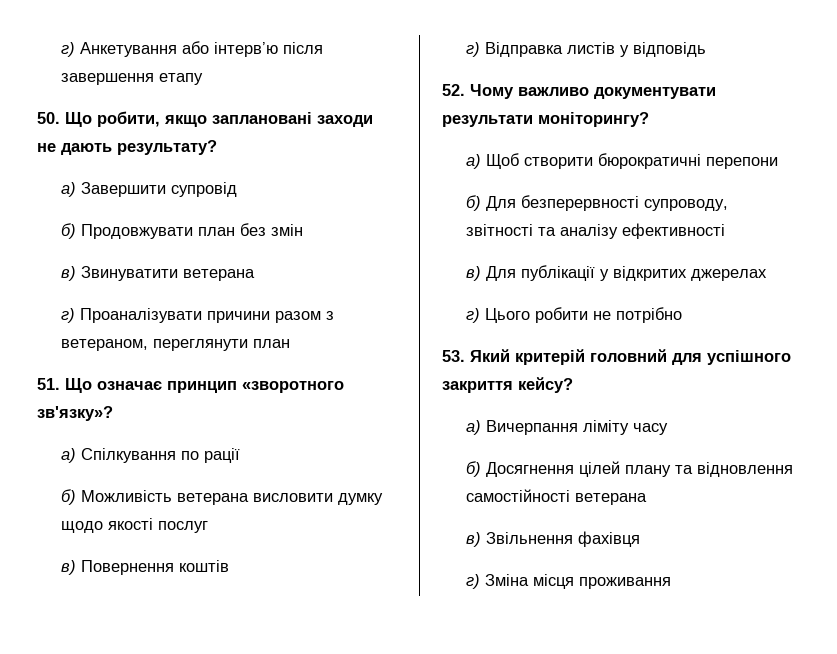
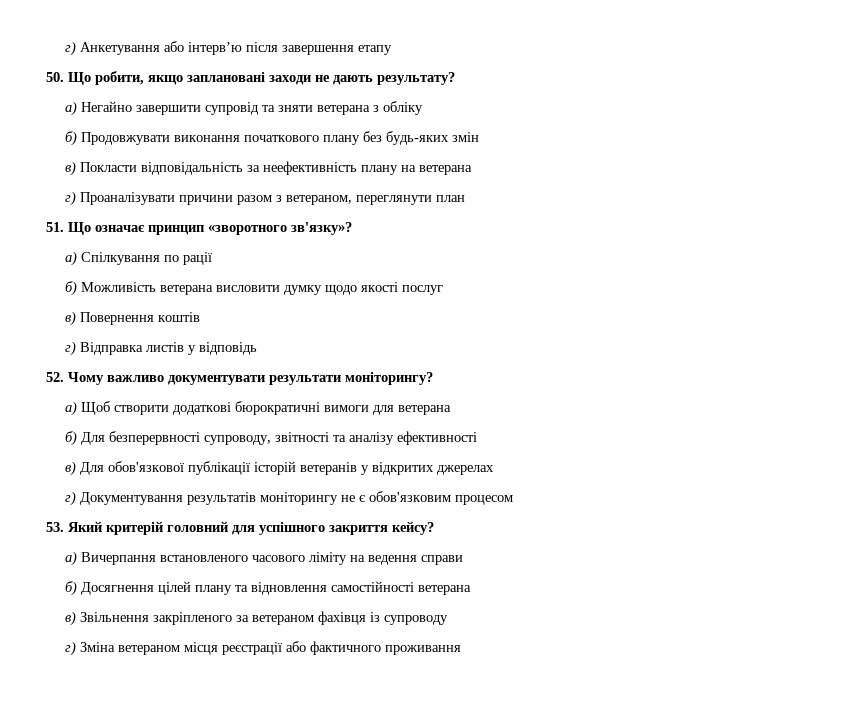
[81,182,167,197] Завершити -> [80,101,201,115] Негайно завершити
[61,223,304,239] [61,266,179,281] // б) Продовжувати план без змін // в) Звинуватити -> [261,101,423,115] [64,131,479,146] [64,161,416,176] та зняти ветерана з обліку // б) Продовжувати виконання початкового плану без будь-яких змін // в) Покласти відповідальність за неефективність плану на
[598,153,779,169] бюрократичні перепони -> [172,401,451,415] додаткові бюрократичні вимоги для ветерана
[521,265,596,281] публікації -> [107,461,357,475] обов'язкової публікації історій ветеранів
[485,307,683,323] Цього робити не потрібно -> [79,491,513,505] Документування результатів моніторингу не є обов'язковим процесом
[583,420,669,435] ліміту часу -> [159,552,463,565] встановленого часового ліміту на ведення справи
(574, 538) none -> [152,612,314,625] закріпленого за ветераном
(641, 539) none -> [369,612,448,625] із супроводу
[533,574,575,589] місця -> [117,641,381,655] ветераном місця реєстрації або фактичного

